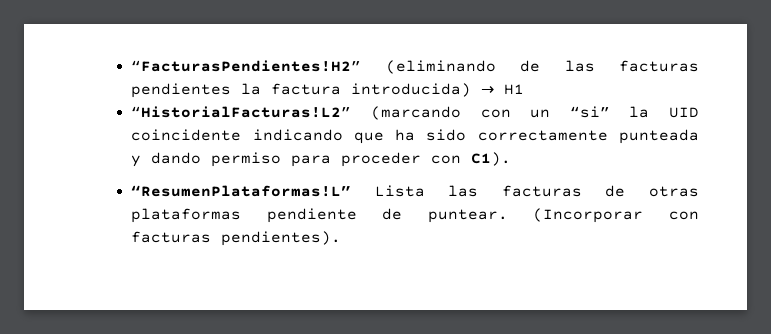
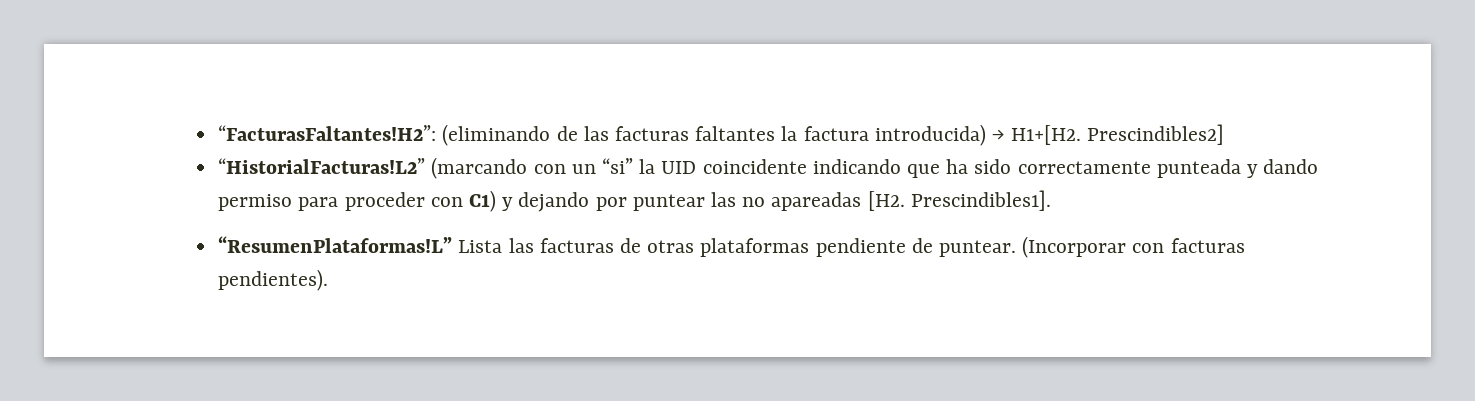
[131,60,362,72] “FacturasPendientes!H2” -> [218,125,437,141] “FacturasFaltantes!H2”:
[131,83,232,98] pendientes -> [695,126,776,141] faltantes
[504,84,525,95] H1 -> [1011,124,1225,145] H1+[H2. Prescindibles2]
[471,152,512,166] C1). -> [468,190,1051,212] C1) y dejando por puntear las no apareadas [H2. Prescindibles1].

